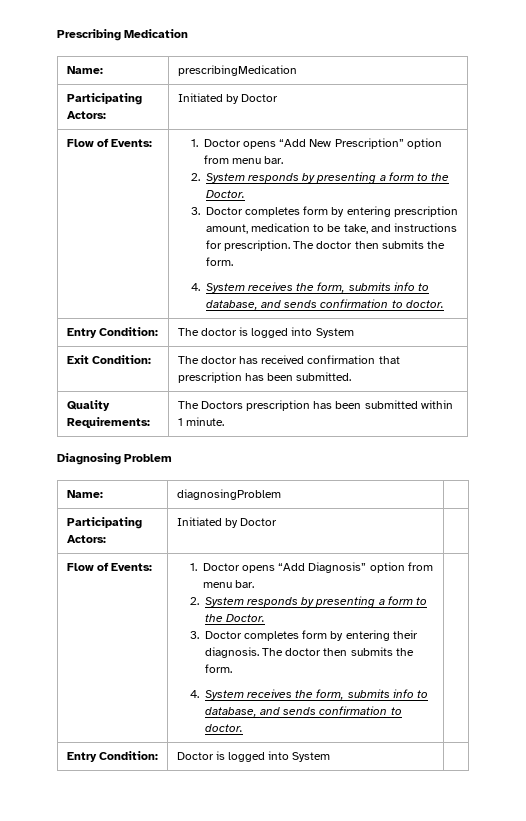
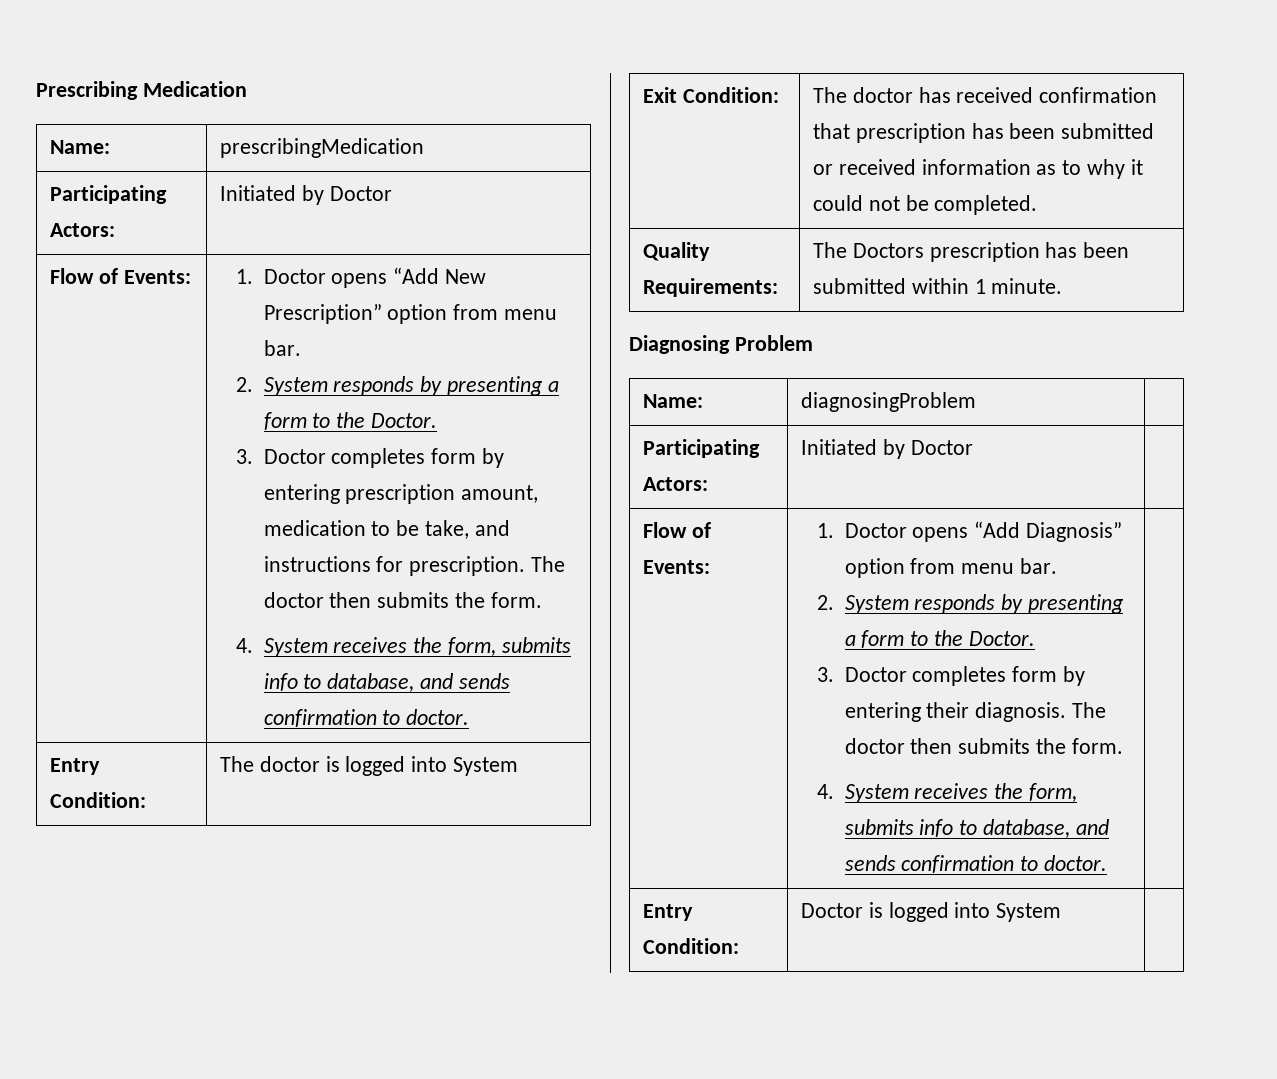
[296,372,352,381] submitted. -> [1061,123,1155,139] [813,159,1143,179] [813,195,1038,215] submitted or received information as to why it could not be completed.

